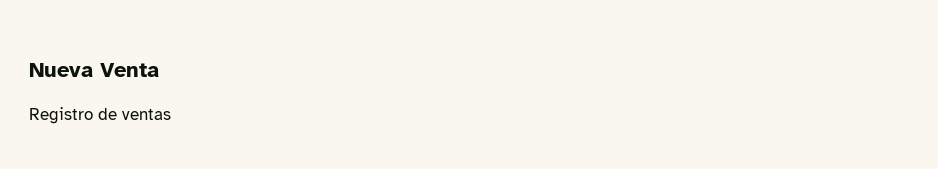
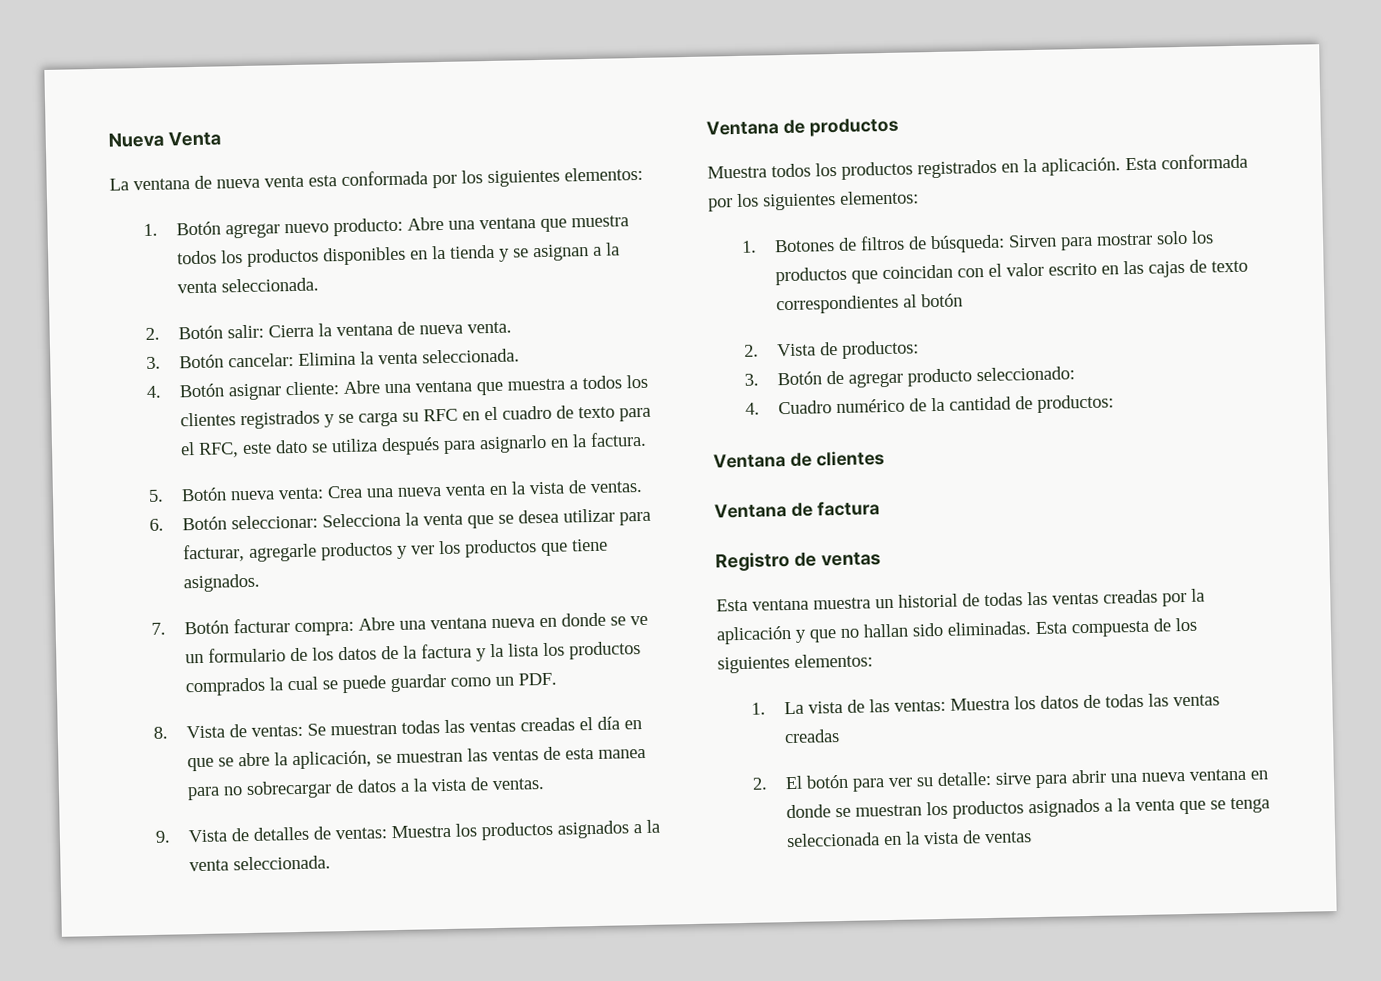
[29,107,93,124] Registro -> [109,166,643,191] [143,215,630,239] [177,242,621,267] [177,277,320,294] [145,321,513,340] [146,348,521,369] [146,374,649,401] [180,405,652,430] [180,431,648,458] [148,480,644,502] [149,508,652,531] [183,538,609,563] [183,573,261,593] [151,612,649,637] [185,641,642,664] [185,672,558,697] [153,716,643,739] [187,746,647,772] [187,777,546,801] [155,819,661,843] [189,855,332,872] [706,117,899,137] [707,153,1248,180] [708,190,919,212] [741,230,1215,254] [775,259,1249,286] [776,293,964,315] [744,340,920,359] [744,366,1076,388] [745,394,1115,415] [713,450,885,469] [714,500,880,519] [715,551,881,572] [716,588,1205,612] [716,617,1197,645] [717,653,873,674] [751,693,1221,715] [784,729,841,744] [752,768,1269,792] [786,797,1271,819] [786,831,960,848] La ventana de nueva venta esta conformada por los siguientes elementos: // 1. Botón agregar nuevo producto: Abre una ventana que muestra todos los productos disponibles en la tienda y se asignan a la venta seleccionada. // 2. Botón salir: Cierra la ventana de nueva venta. // 3. Botón cancelar: Elimina la venta seleccionada. // 4. Botón asignar cliente: Abre una ventana que muestra a todos los clientes registrados y se carga su RFC en el cuadro de texto para el RFC, este dato se utiliza después para asignarlo en la factura. // 5. Botón nueva venta: Crea una nueva venta en la vista de ventas. // 6. Botón seleccionar: Selecciona la venta que se desea utilizar para facturar, agregarle productos y ver los productos que tiene asignados. // 7. Botón facturar compra: Abre una ventana nueva en donde se ve un formulario de los datos de la factura y la lista los productos comprados la cual se puede guardar como un PDF. // 8. Vista de ventas: Se muestran todas las ventas creadas el día en que se abre la aplicación, se muestran las ventas de esta manea para no sobrecargar de datos a la vista de ventas. // 9. Vista de detalles de ventas: Muestra los productos asignados a la venta seleccionada. // Ventana de productos // Muestra todos los productos registrados en la aplicación. Esta conformada por los siguientes elementos: // 1. Botones de filtros de búsqueda: Sirven para mostrar solo los productos que coincidan con el valor escrito en las cajas de texto correspondientes al botón // 2. Vista de productos: // 3. Botón de agregar producto seleccionado: // 4. Cuadro numérico de la cantidad de productos: // Ventana de clientes // Ventana de factura // Registro de ventas // Esta ventana muestra un historial de todas las ventas creadas por la aplicación y que no hallan sido eliminadas. Esta compuesta de los siguientes elementos: // 1. La vista de las ventas: Muestra los datos de todas las ventas creadas // 2. El botón para ver su detalle: sirve para abrir una nueva ventana en donde se muestran los productos asignados a la venta que se tenga seleccionada en la vista

